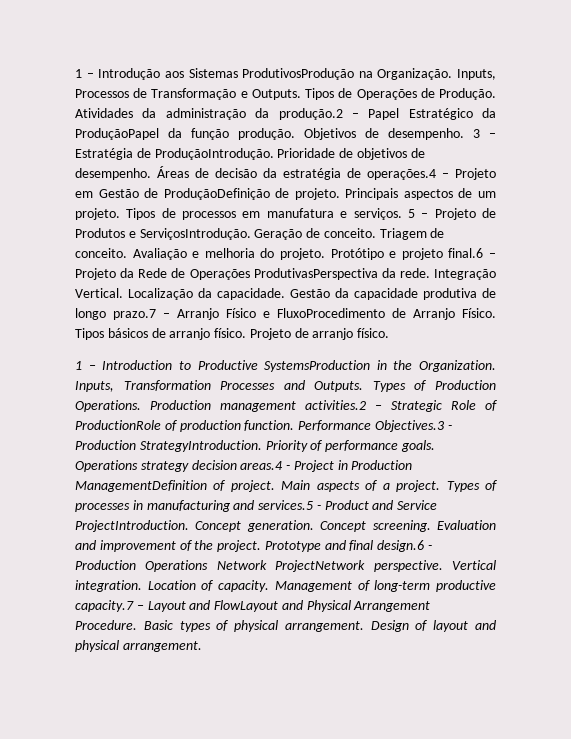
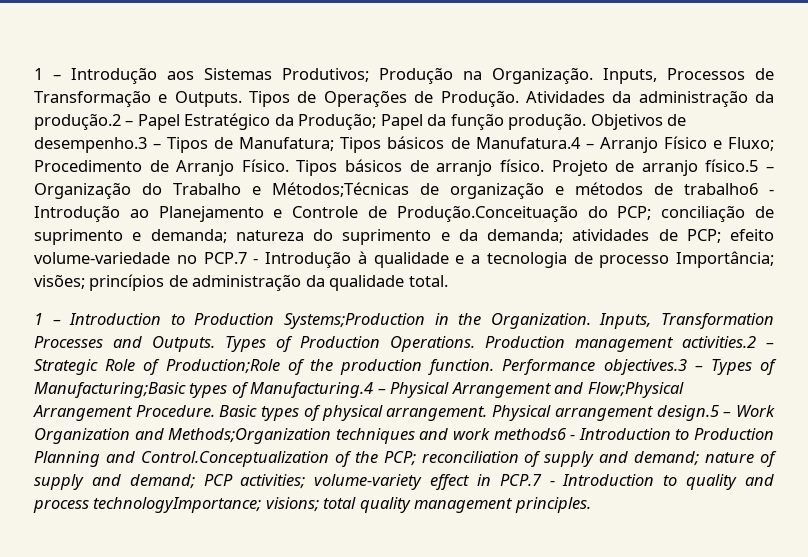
[242,68,355,80] ProdutivosProdução -> [282,67,453,84] Produtivos; Produção
[75,128,159,140] ProduçãoPapel -> [298,113,423,130] Produção; Papel
[388,128,496,140] [75,148,425,160] [75,166,496,180] [75,188,496,200] [75,208,497,220] [75,228,445,240] [75,248,497,260] [75,268,496,280] [75,288,496,300] [75,308,156,320] desempenho. 3 – Estratégia de ProduçãoIntrodução. Prioridade de objetivos de desempenho. Áreas de decisão da estratégia de operações.4 – Projeto em Gestão de ProduçãoDefinição de projeto. Principais aspectos de um projeto. Tipos de processos em manufatura e serviços. 5 – Projeto de Produtos e ServiçosIntrodução. Geração de conceito. Triagem de conceito. Avaliação e melhoria do projeto. Protótipo e projeto final.6 – Projeto da Rede de Operações ProdutivasPerspectiva da rede. Integração Vertical. Localização da capacidade. Gestão da capacidade produtiva de longo prazo.7 -> [34,136,581,153] desempenho.3 – Tipos de Manufatura; Tipos básicos de Manufatura.4
[277,308,385,318] FluxoProcedimento -> [728,137,775,151] [34,160,142,172] Fluxo; Procedimento
[357,328,390,338] físico. -> [705,159,775,172] [34,182,774,199] [34,205,774,222] [34,229,774,245] [34,251,774,268] [34,274,448,291] físico.5 – Organização do Trabalho e Métodos;Técnicas de organização e métodos de trabalho6 - Introdução ao Planejamento e Controle de Produção.Conceituação do PCP; conciliação de suprimento e demanda; natureza do suprimento e da demanda; atividades de PCP; efeito volume-variedade no PCP.7 - Introdução à qualidade e a tecnologia de processo Importância; visões; princípios de administração da qualidade total.
[197,360,371,372] Productive SystemsProduction -> [194,313,425,329] Production Systems;Production
[75,420,452,432] [75,440,435,452] [75,460,413,472] [75,480,498,492] [75,500,438,512] [75,520,496,532] [75,540,433,552] [75,560,496,572] [75,580,497,592] [75,600,351,612] ProductionRole of production function. Performance Objectives.3 - Production StrategyIntroduction. Priority of performance goals. Operations strategy decision areas.4 - Project in Production ManagementDefinition of project. Main aspects of a project. Types of processes in manufacturing and services.5 - Product and Service ProjectIntroduction. Concept generation. Concept screening. Evaluation and improvement of the project. Prototype and final design.6 - Production Operations Network ProjectNetwork perspective. Vertical integration. Location of capacity. Management of long-term productive capacity.7 – Layout and FlowLayout and Physical -> [165,359,777,375] [34,382,684,398] Production;Role of the production function. Performance objectives.3 – Types of Manufacturing;Basic types of Manufacturing.4 – Physical Arrangement and Flow;Physical
[370,620,496,632] [75,640,202,652] Design of layout and physical arrangement. -> [492,405,776,421] [34,428,775,444] [34,451,777,467] [34,474,774,490] [33,497,591,513] Physical arrangement design.5 – Work Organization and Methods;Organization techniques and work methods6 - Introduction to Production Planning and Control.Conceptualization of the PCP; reconciliation of supply and demand; nature of supply and demand; PCP activities; volume-variety effect in PCP.7 - Introduction to quality and process technologyImportance; visions; total quality management principles.

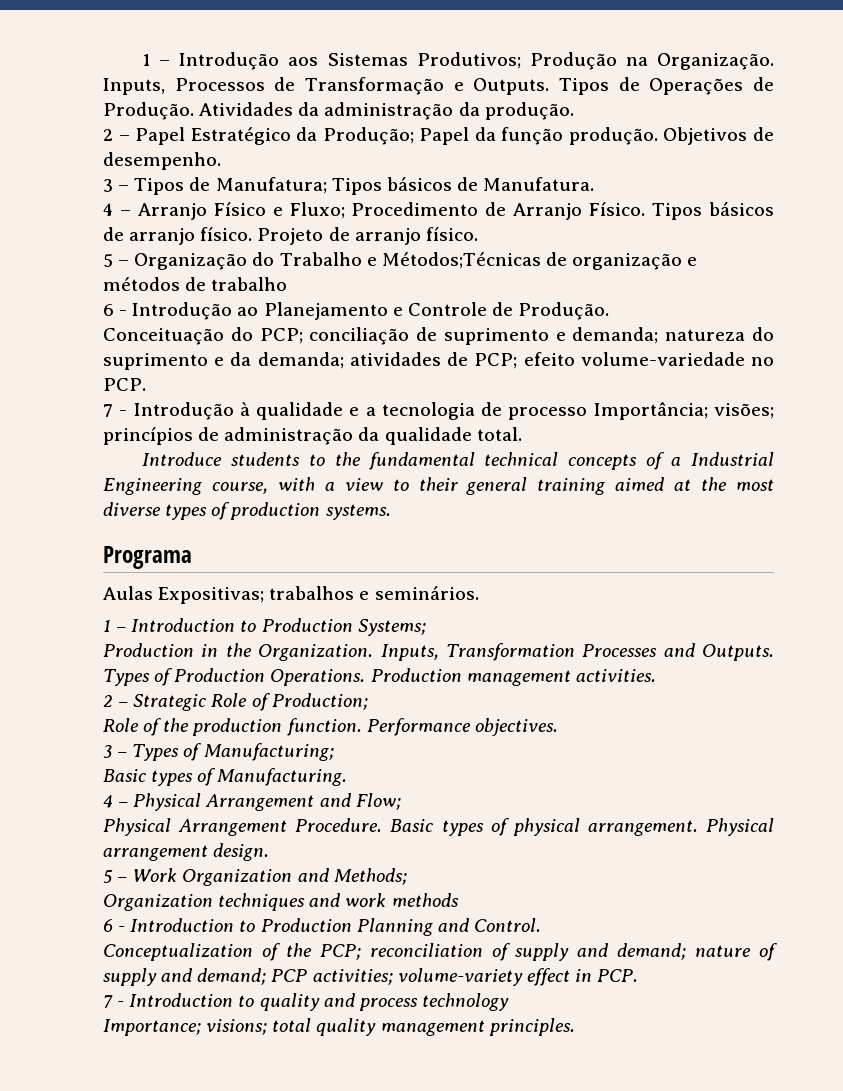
[34,113,121,130] produção.2 -> [484,102,574,120] [103,129,113,141] produção. // 2
[34,137,147,153] desempenho.3 -> [103,152,221,170] [103,179,113,192] desempenho. // 3
[475,137,581,149] Manufatura.4 -> [483,177,595,191] [103,203,113,216] Manufatura. // 4
[705,159,759,172] físico.5 -> [425,227,478,241] [103,254,113,267] físico. // 5
[684,183,758,195] trabalho6 -> [211,277,288,291] [103,304,114,316] trabalho // 6
[396,205,578,222] Produção.Conceituação -> [518,302,610,320] [103,328,224,345] Produção. // Conceituação
[203,252,247,264] PCP.7 -> [103,378,146,391] [103,404,113,417] PCP. // 7
(448, 281) none -> [142,452,775,470] [103,477,774,495] [103,502,391,520] [103,546,192,569] [103,586,479,604] // Introduce students to the fundamental technical concepts of a Industrial Engineering course, with a view to their general training aimed at the most diverse types of production systems. // Programa // Aulas Expositivas; trabalhos e seminários.
[284,313,425,329] Systems;Production -> [357,619,426,636] [103,643,194,657] Systems; // Production
[682,336,756,348] activities.2 -> [575,669,656,682] [103,695,113,707] activities. // 2
[165,359,280,374] Production;Role -> [271,693,368,710] [103,718,139,732] Production; // Role
[603,359,687,375] objectives.3 -> [474,718,558,736] [103,745,112,758] objectives. // 3
[34,382,374,398] Manufacturing;Basic types of Manufacturing.4 -> [203,743,334,761] [103,768,348,786] [103,795,113,808] Manufacturing; // Basic types of Manufacturing. // 4
[587,382,684,398] Flow;Physical -> [355,793,401,810] [103,818,171,836] Flow; // Physical
[656,405,719,421] design.5 -> [213,843,270,861] [103,870,113,883] design. // 5
[168,428,332,444] Methods;Organization -> [333,868,407,885] [103,894,213,911] Methods; // Organization
[493,428,567,440] methods6 -> [391,893,459,907] [103,919,113,932] methods // 6
[140,451,329,467] Control.Conceptualization -> [473,918,541,932] [103,943,253,961] Control. // Conceptualization
[499,474,542,486] PCP.7 -> [597,969,639,982] [103,995,113,1008] PCP. // 7
[93,497,262,513] technologyImportance; -> [421,993,509,1011] [103,1019,201,1036] technology // Importance;

